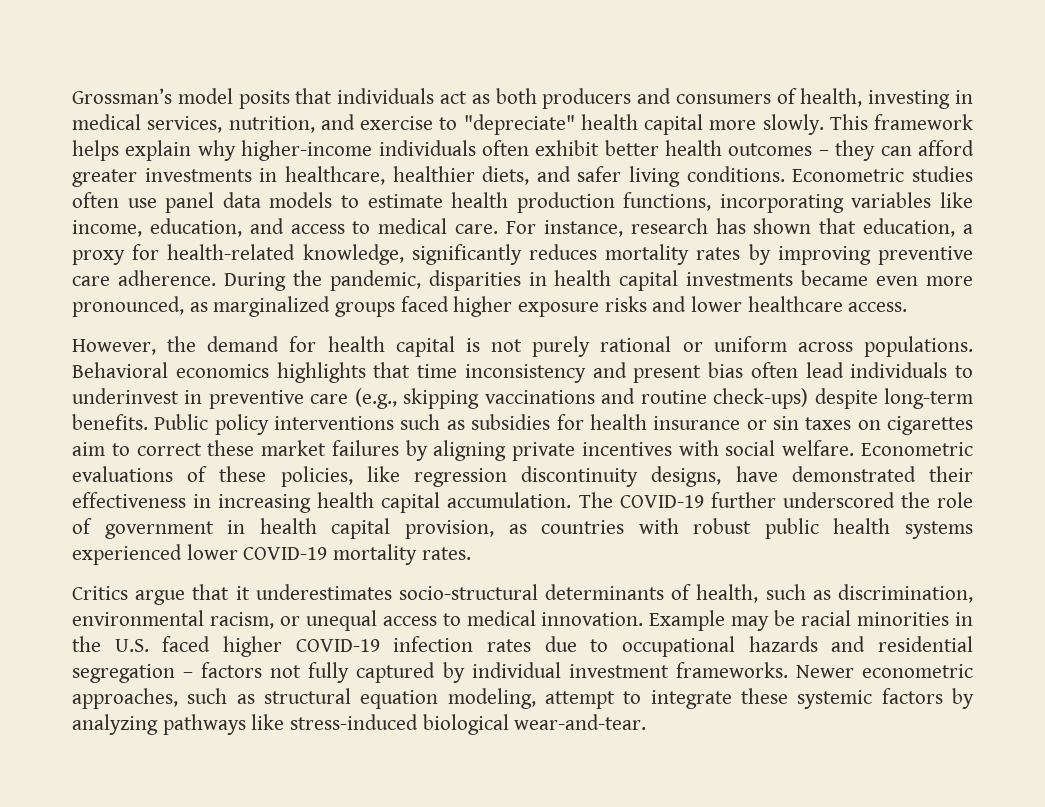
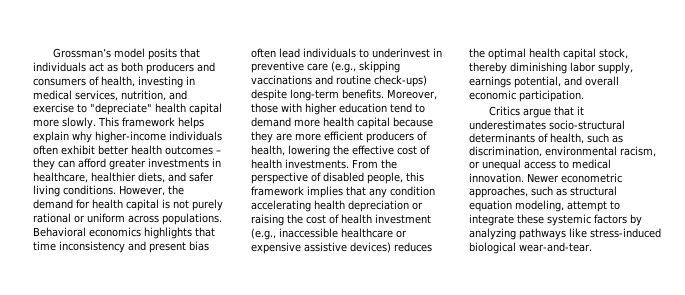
[792,166,973,182] [72,192,974,213] [72,218,973,237] [72,244,974,265] [72,270,973,291] [72,296,908,317] Econometric studies often use panel data models to estimate health production functions, incorporating variables like income, education, and access to medical care. For instance, research has shown that education, a proxy for health-related knowledge, significantly reduces mortality rates by improving preventive care adherence. During the pandemic, disparities in health capital investments became even more pronounced, as marginalized groups faced higher exposure risks and lower healthcare access. // -> (116, 190) none
[154,414,974,435] [72,440,973,461] [72,466,974,487] [72,492,974,513] [72,518,974,539] [72,544,471,565] Public policy interventions such as subsidies for health insurance or sin taxes on cigarettes aim to correct these market failures by aligning private incentives with social welfare. Econometric evaluations of these policies, like regression discontinuity designs, have demonstrated their effectiveness in increasing health capital accumulation. The COVID-19 further underscored the role of government in health capital provision, as countries with robust public health systems experienced lower COVID-19 mortality rates. -> [387,89,437,100] [251,103,425,115] [251,117,433,129] [251,131,427,143] [251,145,430,157] [251,159,397,169] [251,172,424,184] [251,186,435,198] [251,200,423,212] [251,214,431,226] [251,228,407,240] [251,242,432,254] [469,48,628,60] [469,62,633,74] [469,76,619,88] [469,90,584,102] Moreover, those with higher education tend to demand more health capital because they are more efficient producers of health, lowering the effective cost of health investments. From the perspective of disabled people, this framework implies that any condition accelerating health depreciation or raising the cost of health investment (e.g., inaccessible healthcare or expensive assistive devices) reduces the optimal health capital stock, thereby diminishing labor supply, earnings potential, and overall economic participation.
[649,610,973,631] [72,636,973,657] [72,662,788,683] Example may be racial minorities in the U.S. faced higher COVID-19 infection rates due to occupational hazards and residential segregation – factors not fully captured by individual investment frameworks. -> (524, 178) none

